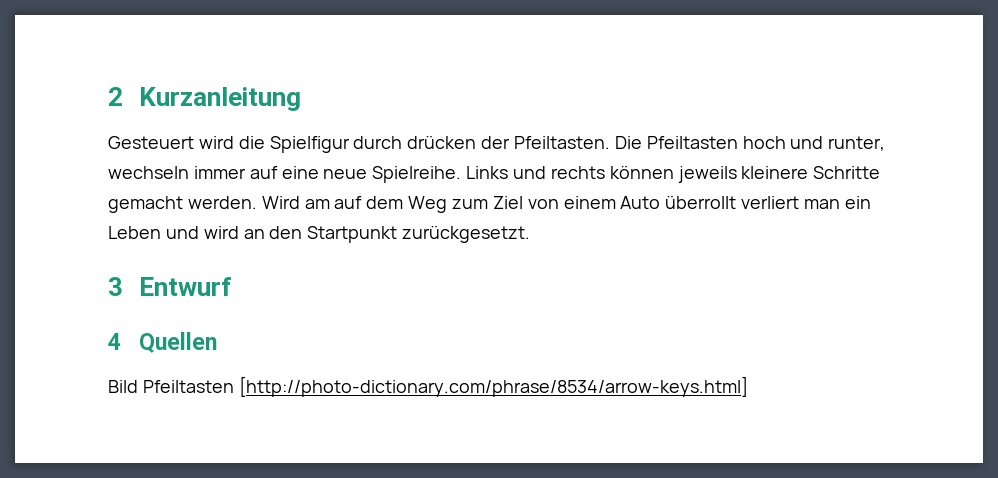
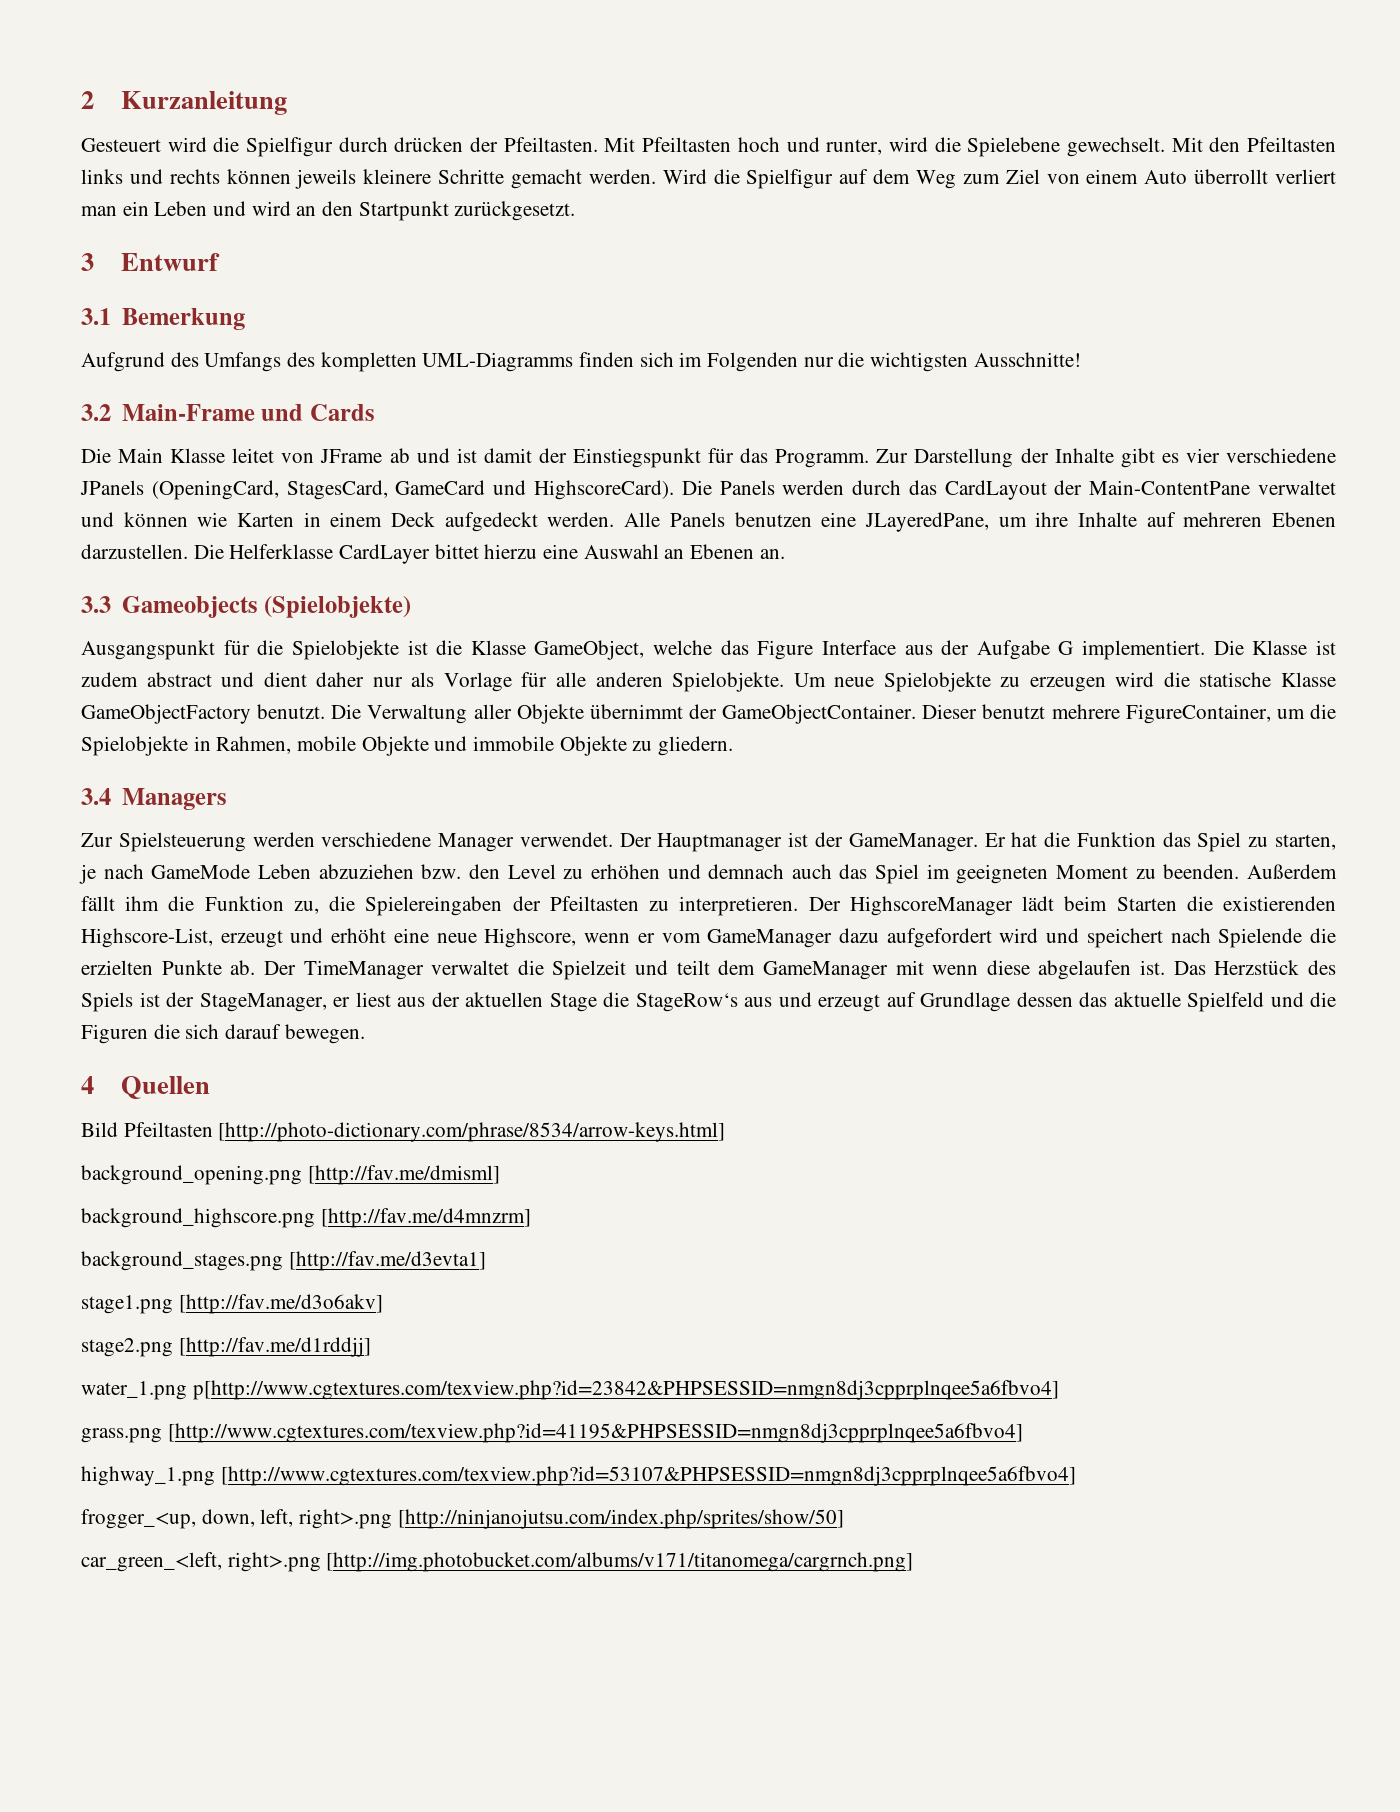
[614,136,642,149] Die -> [604,137,636,152] Mit
[108,166,509,183] wechseln immer auf eine neue Spielreihe. Links -> [888,137,1337,157] [81,169,123,184] wird die Spielebene gewechselt. Mit den Pfeiltasten links
[304,199,330,209] am -> [713,169,834,189] die Spielfigur
[108,332,217,353] [108,376,748,397] 4 Quellen // Bild Pfeiltasten [http://photo-dictionary.com/phrase/8534/arrow-keys.html] -> [81,308,245,330] [81,352,1081,372] [81,404,375,421] [81,448,1336,468] [80,480,1337,500] [81,512,1337,532] [81,544,785,564] [81,596,412,618] [81,640,1336,660] [81,672,1336,692] [81,704,1336,724] [81,736,734,756] [81,788,227,810] [81,832,1337,852] [79,864,1337,884] [81,896,1337,916] [81,928,1336,948] [81,960,1336,980] [81,992,1336,1012] [81,1024,365,1044] [81,1076,210,1099] [81,1122,726,1142] [81,1165,500,1185] [81,1208,531,1228] [81,1251,486,1271] [81,1294,383,1314] [81,1337,371,1357] [81,1380,1059,1400] [81,1423,1023,1443] [81,1466,1076,1486] [81,1509,844,1529] [81,1552,914,1572] 3.1 Bemerkung // Aufgrund des Umfangs des kompletten UML-Diagramms finden sich im Folgenden nur die wichtigsten Ausschnitte! // 3.2 Main-Frame und Cards // Die Main Klasse leitet von JFrame ab und ist damit der Einstiegspunkt für das Programm. Zur Darstellung der Inhalte gibt es vier verschiedene JPanels (OpeningCard, StagesCard, GameCard und HighscoreCard). Die Panels werden durch das CardLayout der Main-ContentPane verwaltet und können wie Karten in einem Deck aufgedeckt werden. Alle Panels benutzen eine JLayeredPane, um ihre Inhalte auf mehreren Ebenen darzustellen. Die Helferklasse CardLayer bittet hierzu eine Auswahl an Ebenen an. // 3.3 Gameobjects (Spielobjekte) // Ausgangspunkt für die Spielobjekte ist die Klasse GameObject, welche das Figure Interface aus der Aufgabe G implementiert. Die Klasse ist zudem abstract und dient daher nur als Vorlage für alle anderen Spielobjekte. Um neue Spielobjekte zu erzeugen wird die statische Klasse GameObjectFactory benutzt. Die Verwaltung aller Objekte übernimmt der GameObjectContainer. Dieser benutzt mehrere FigureContainer, um die Spielobjekte in Rahmen, mobile Objekte und immobile Objekte zu gliedern. // 3.4 Managers // Zur Spielsteuerung werden verschiedene Manager verwendet. Der Hauptmanager ist der GameManager. Er hat die Funktion das Spiel zu starten, je nach GameMode Leben abzuziehen bzw. den Level zu erhöhen und demnach auch das Spiel im geeigneten Moment zu beenden. Außerdem fällt ihm die Funktion zu, die Spielereingaben der Pfeiltasten zu interpretieren. Der HighscoreManager lädt beim Starten die existierenden Highscore-List, erzeugt und erhöht eine neue Highscore, wenn er vom GameManager dazu aufgefordert wird und speichert nach Spielende die erzielten Punkte ab. Der TimeManager verwaltet die Spielzeit und teilt dem GameManager mit wenn diese abgelaufen ist. Das Herzstück des Spiels ist der StageManager, er liest aus der aktuellen Stage die StageRow‘s aus und erzeugt auf Grundlage dessen das aktuelle Spielfeld und die Figuren die sich darauf bewegen. // 4 Quellen // Bild Pfeiltasten [http://photo-dictionary.com/phrase/8534/arrow-keys.html] // background_opening.png [http://fav.me/dmisml] // background_highscore.png [http://fav.me/d4mnzrm] // background_stages.png [http://fav.me/d3evta1] // stage1.png [http://fav.me/d3o6akv] // stage2.png [http://fav.me/d1rddjj] // water_1.png p[http://www.cgtextures.com/texview.php?id=23842&PHPSESSID=nmgn8dj3cpprplnqee5a6fbvo4] // grass.png [http://www.cgtextures.com/texview.php?id=41195&PHPSESSID=nmgn8dj3cpprplnqee5a6fbvo4] // highway_1.png [http://www.cgtextures.com/texview.php?id=53107&PHPSESSID=nmgn8dj3cpprplnqee5a6fbvo4] // frogger_<up, down, left, right>.png [http://ninjanojutsu.com/index.php/sprites/show/50] // car_green_<left, right>.png [http://img.photobucket.com/albums/v171/titanomega/cargrnch.png]

